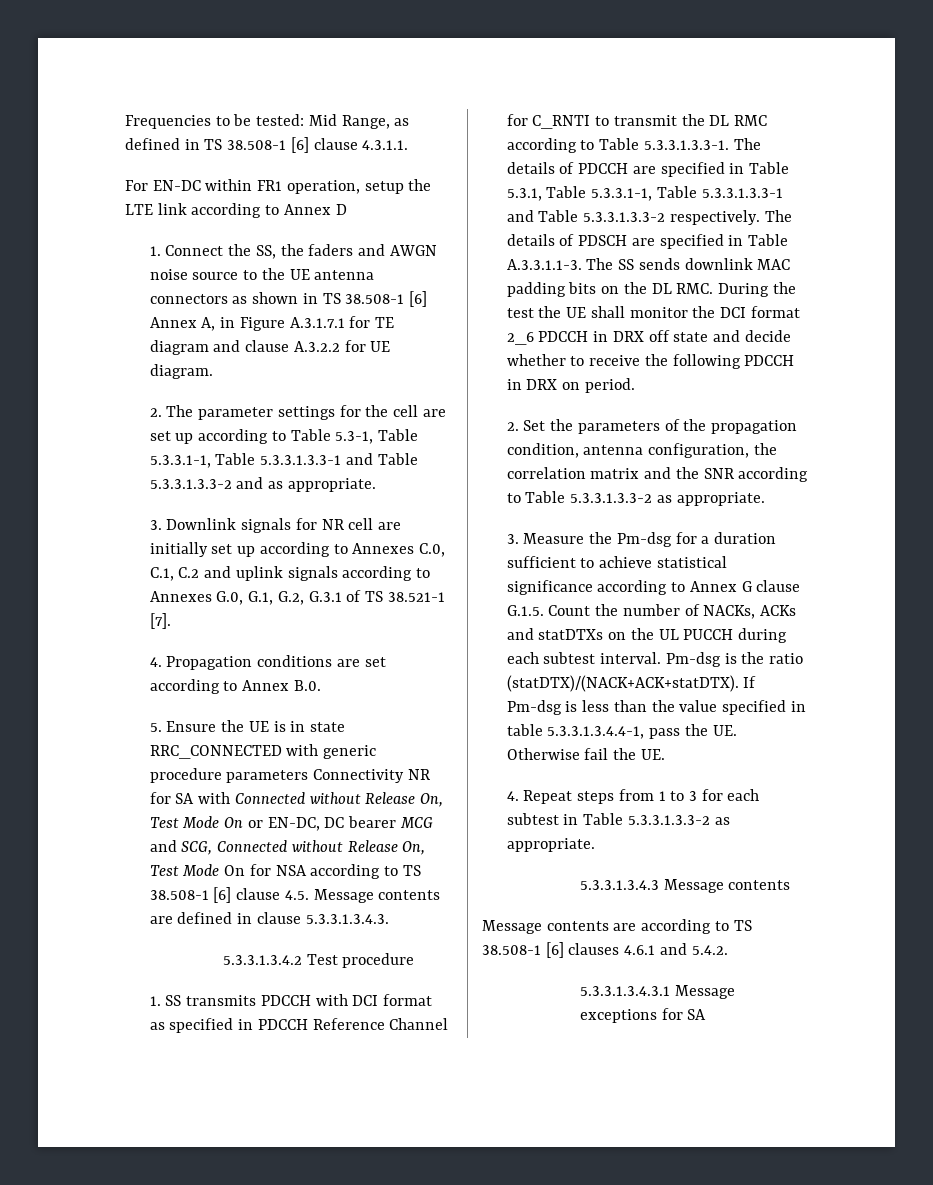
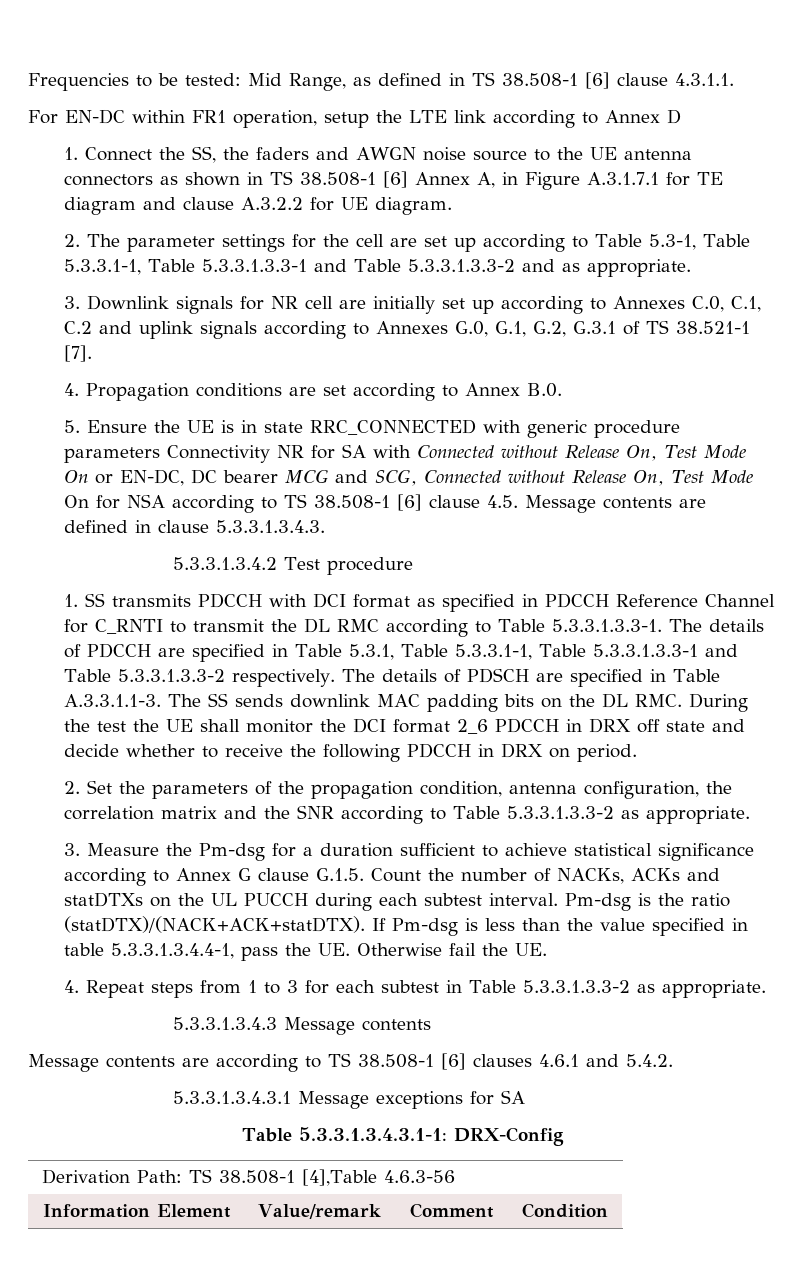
(707, 1014) none -> [241,1127,564,1146] [41,1169,455,1186] [42,1204,231,1218] [258,1204,382,1219] [410,1203,494,1218] [522,1203,608,1218] // Table 5.3.3.1.3.4.3.1-1: DRX-Config // Derivation Path: TS 38.508-1 [4],Table 4.6.3-56 // Information Element | Value/remark | Comment | Condition

